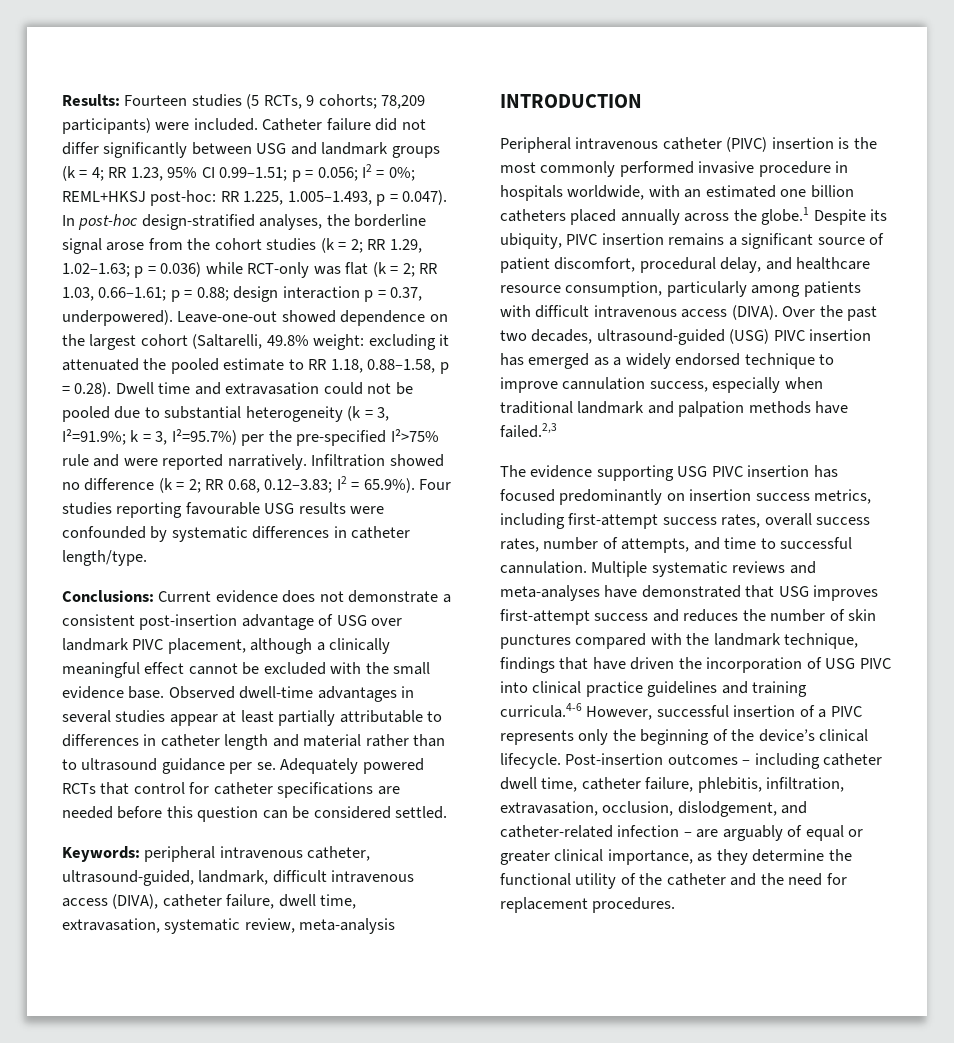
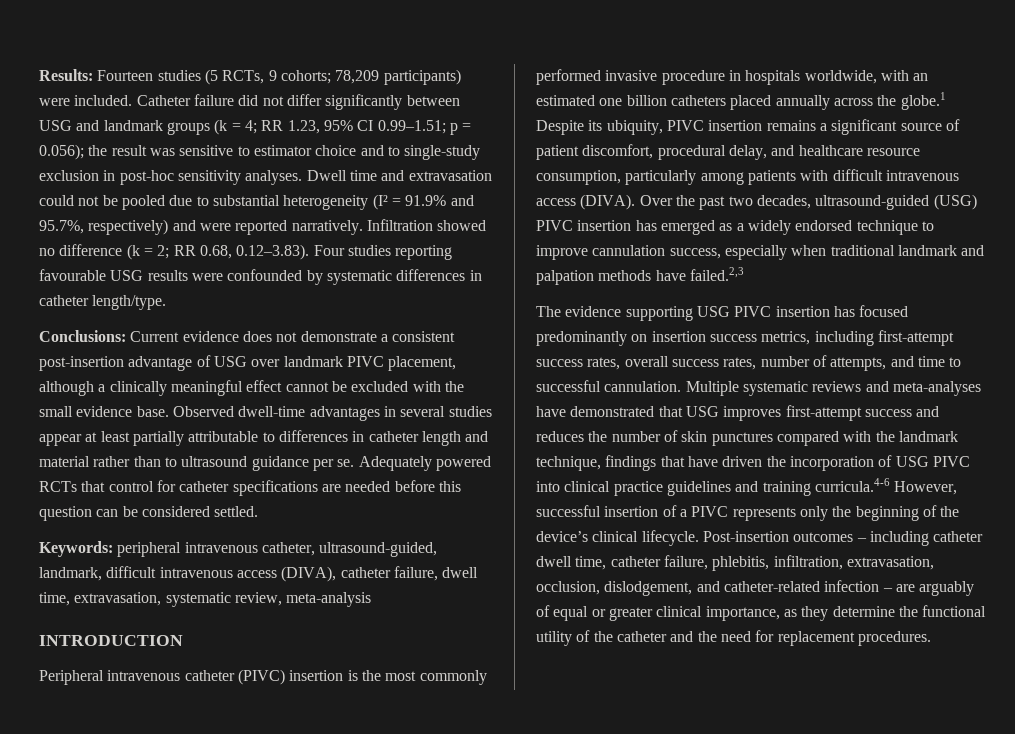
[317,164,415,181] [62,190,448,206] [62,214,427,230] [62,238,422,254] [62,262,438,278] [62,286,423,302] [62,310,448,326] [62,334,450,350] [62,358,449,374] [62,382,112,397] 0.056; I2 = 0%; REML+HKSJ post-hoc: RR 1.225, 1.005–1.493, p = 0.047). In post-hoc design-stratified analyses, the borderline signal arose from the cohort studies (k = 2; RR 1.29, 1.02–1.63; p = 0.036) while RCT-only was flat (k = 2; RR 1.03, 0.66–1.61; p = 0.88; design interaction p = 0.37, underpowered). Leave-one-out showed dependence on the largest cohort (Saltarelli, 49.8% weight: excluding it attenuated the pooled estimate to RR 1.18, 0.88–1.58, p = 0.28). -> [39,144,481,160] [39,170,303,185] 0.056); the result was sensitive to estimator choice and to single-study exclusion in post-hoc sensitivity analyses.
[347,406,390,421] [62,429,439,446] [62,454,89,466] (k = 3, I²=91.9%; k = 3, I²=95.7%) per the pre-specified I²>75% rule -> [372,194,474,210] [39,219,169,235] (I² = 91.9% and 95.7%, respectively)
[264,476,415,493] 0.12–3.83; I2 = 65.9%). -> [236,244,310,260] 0.12–3.83).

